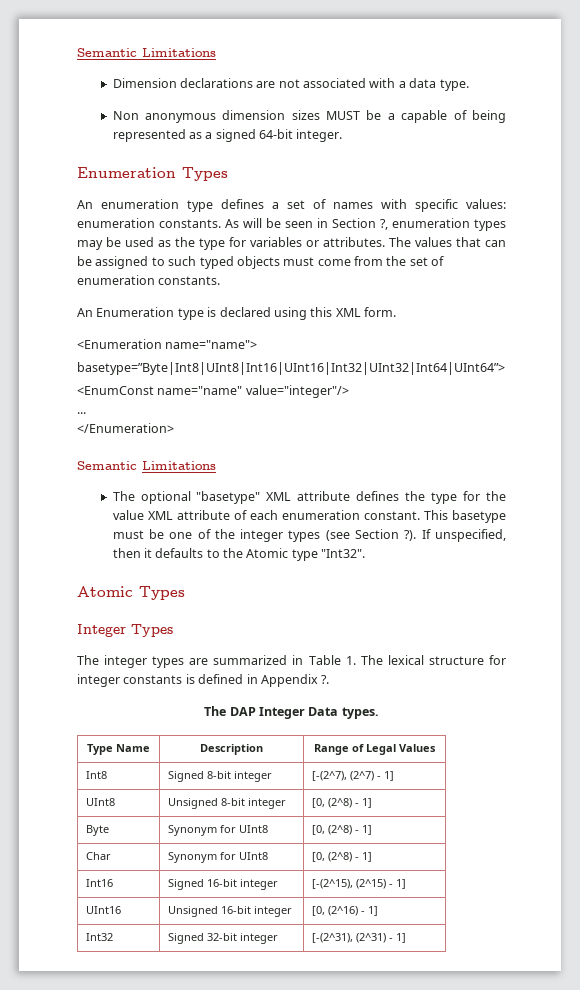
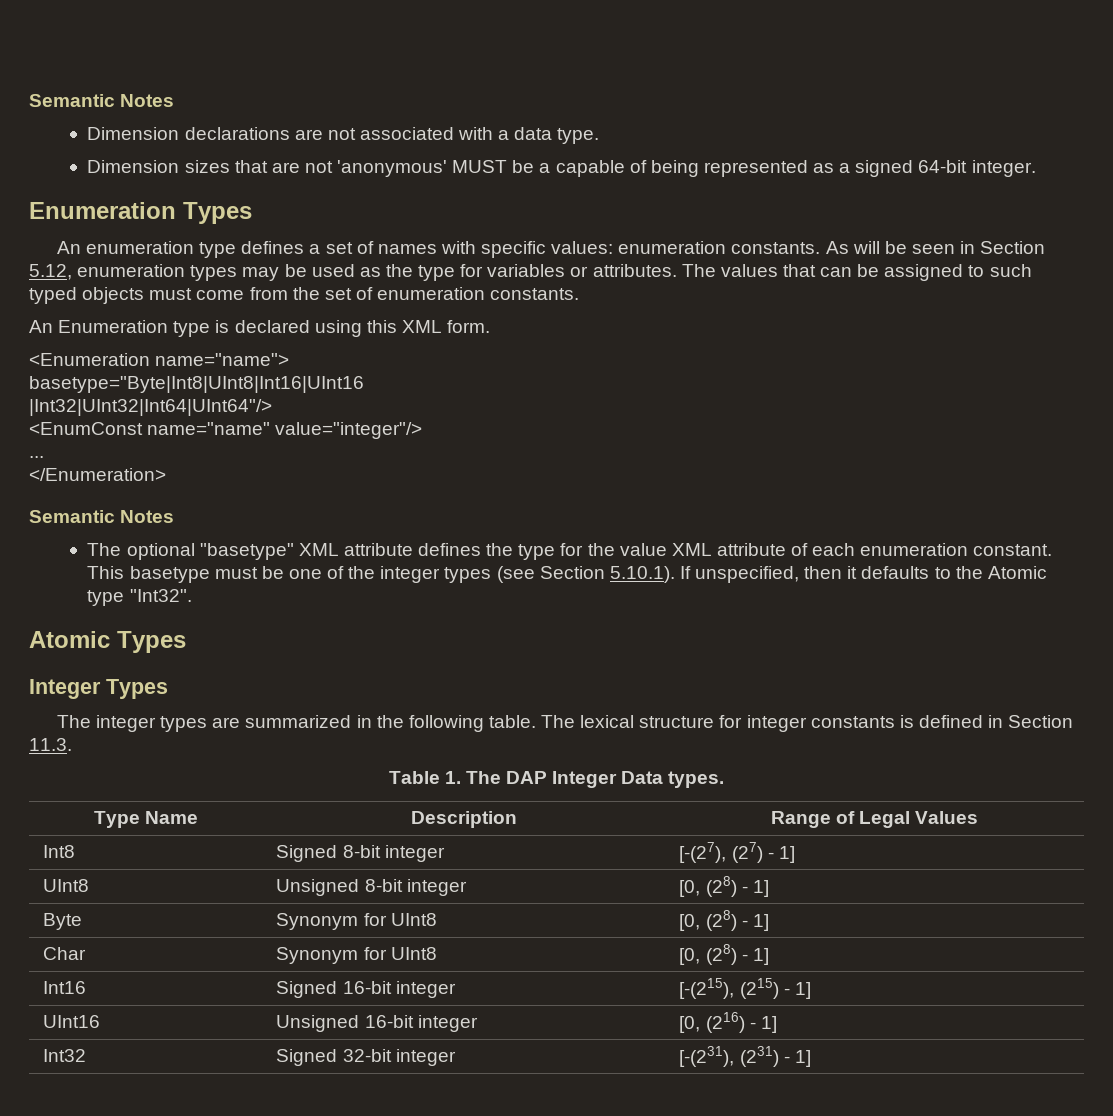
[77,48,216,57] Semantic Limitations -> [29,94,175,107] Semantic Notes
[112,110,320,123] Non anonymous dimension sizes -> [87,160,448,177] Dimension sizes that are not 'anonymous'
[380,219,388,230] ?, -> [29,264,72,280] 5.12,
[77,362,505,375] basetype=”Byte|Int8|UInt8|Int16|UInt16|Int32|UInt32|Int64|UInt64”> -> [29,376,364,393] [29,399,272,416] basetype="Byte|Int8|UInt8|Int16|UInt16 // |Int32|UInt32|Int64|UInt64"/>
[142,461,216,470] Limitations -> [120,510,175,523] Notes
[404,530,417,541] ?). -> [609,566,675,583] 5.10.1).
[308,655,356,665] Table 1. -> [376,715,536,732] the following table.
[260,674,330,687] Appendix ?. // -> [1008,715,1074,728] [29,738,72,751] [388,771,461,784] Section 11.3. // Table 1.
[311,771,374,781] [-(2^7), (2^7) -> [679,842,763,863] [-(27), (27)
[327,798,352,808] (2^8) -> [705,876,737,897] (28)
[327,825,352,835] (2^8) -> [705,910,737,931] (28)
[327,852,352,862] (2^8) -> [705,944,737,965] (28)
[311,879,386,889] [-(2^15), (2^15) -> [679,978,779,999] [-(215), (215)
[327,906,358,916] (2^16) -> [705,1012,745,1033] (216)
[311,933,386,943] [-(2^31), (2^31) -> [679,1046,779,1067] [-(231), (231)

